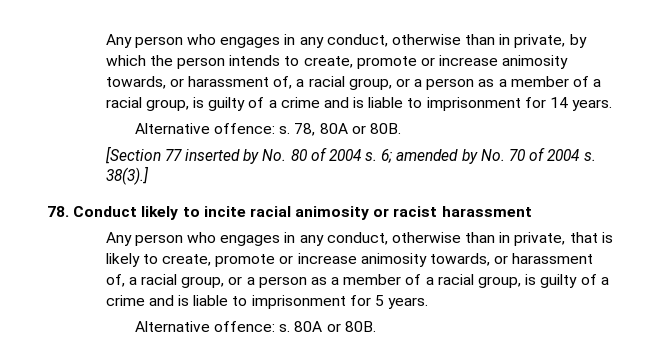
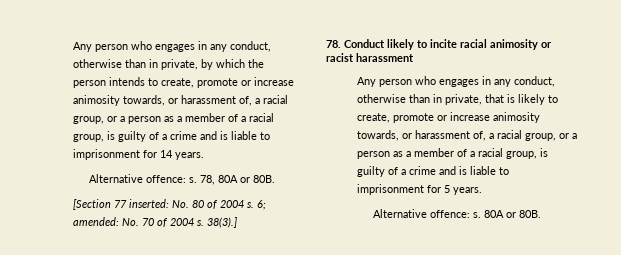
[184,149,260,164] inserted by -> [129,199,170,208] inserted:
[396,149,478,164] amended by -> [73,217,120,226] amended:

